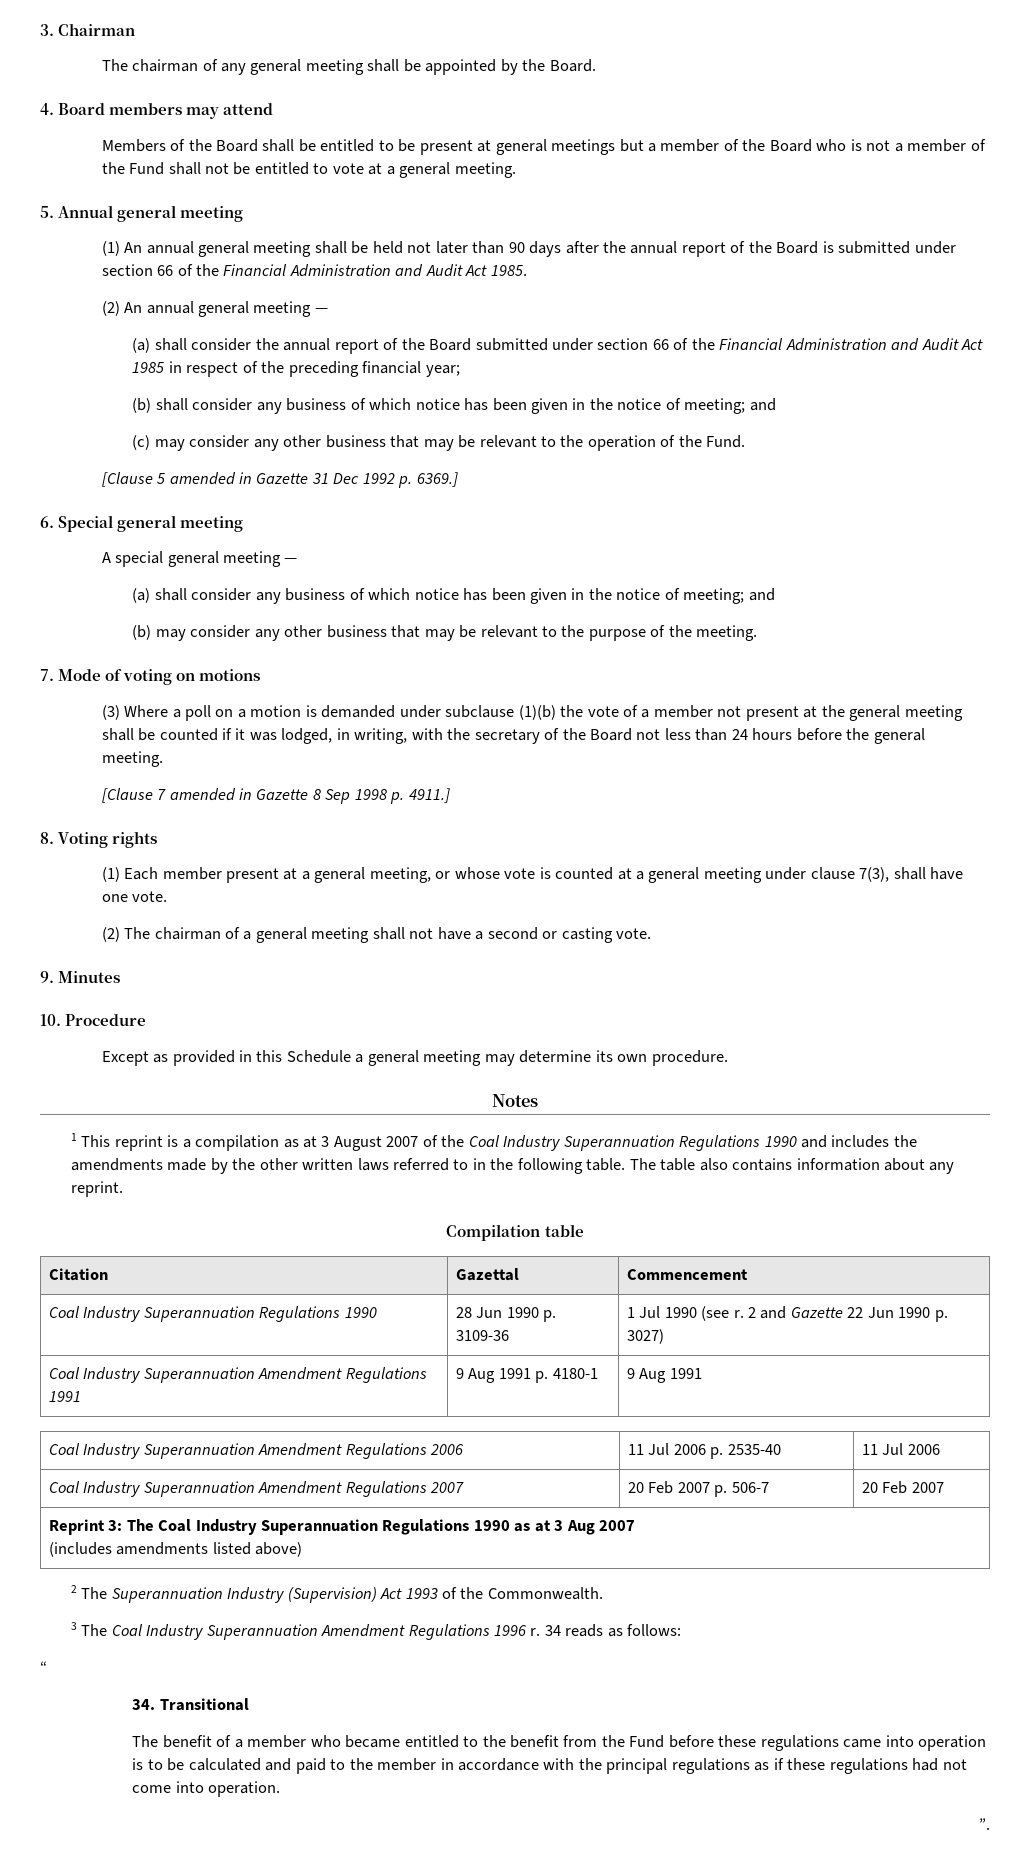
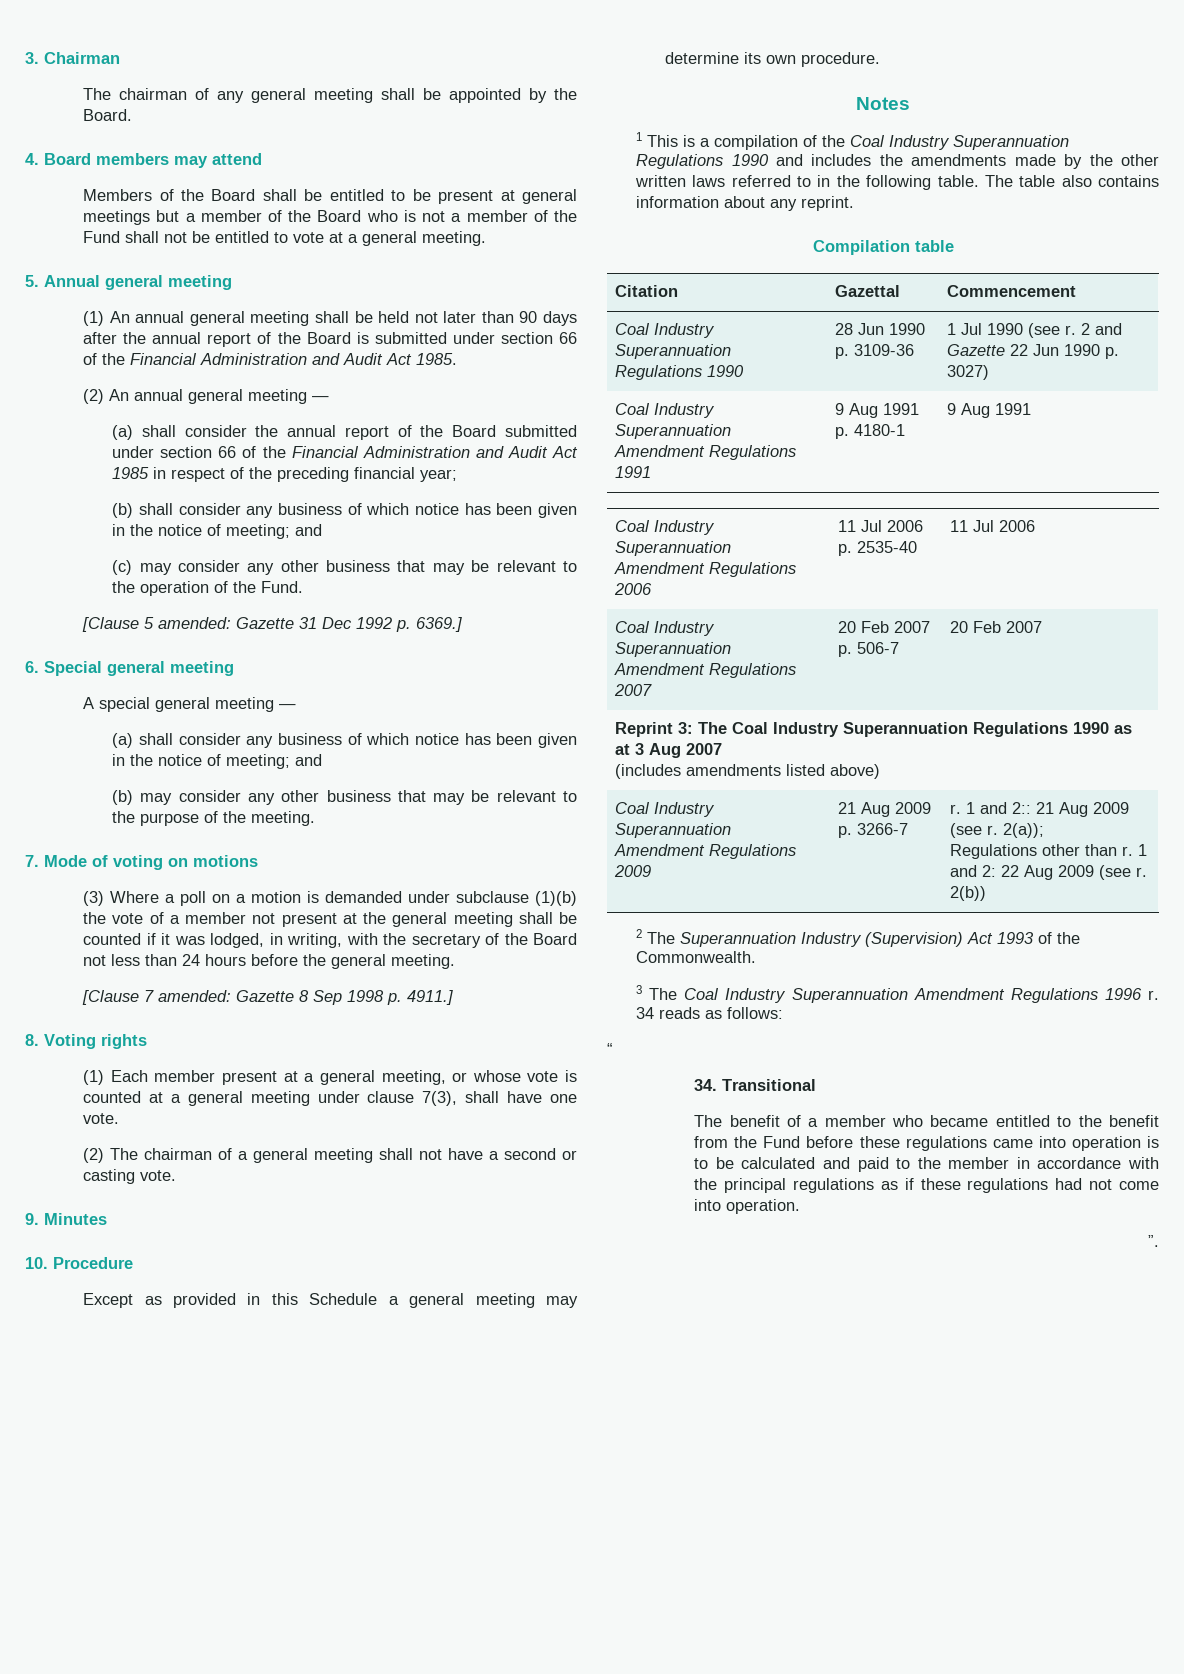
[169,472,253,485] amended in -> [158,617,232,629] amended:
[169,788,253,801] amended in -> [158,990,232,1002] amended:
[114,1135,163,1151] reprint -> (679, 141) none
[283,1136,419,1151] as at 3 August 2007 -> (799, 142) none
(303, 1549) none -> [615,802,716,817] [615,823,732,838] [614,844,797,859] [614,865,652,877] [838,802,932,817] [838,823,909,838] [950,802,1130,817] [950,823,1045,838] [950,844,1148,859] [950,865,1148,880] [950,886,987,901] // Coal Industry Superannuation Amendment Regulations 2009 | 21 Aug 2009 p. 3266-7 | r. 1 and 2:: 21 Aug 2009 (see r. 2(a)); // Regulations other than r. 1 and 2: 22 Aug 2009 (see r. 2(b))

